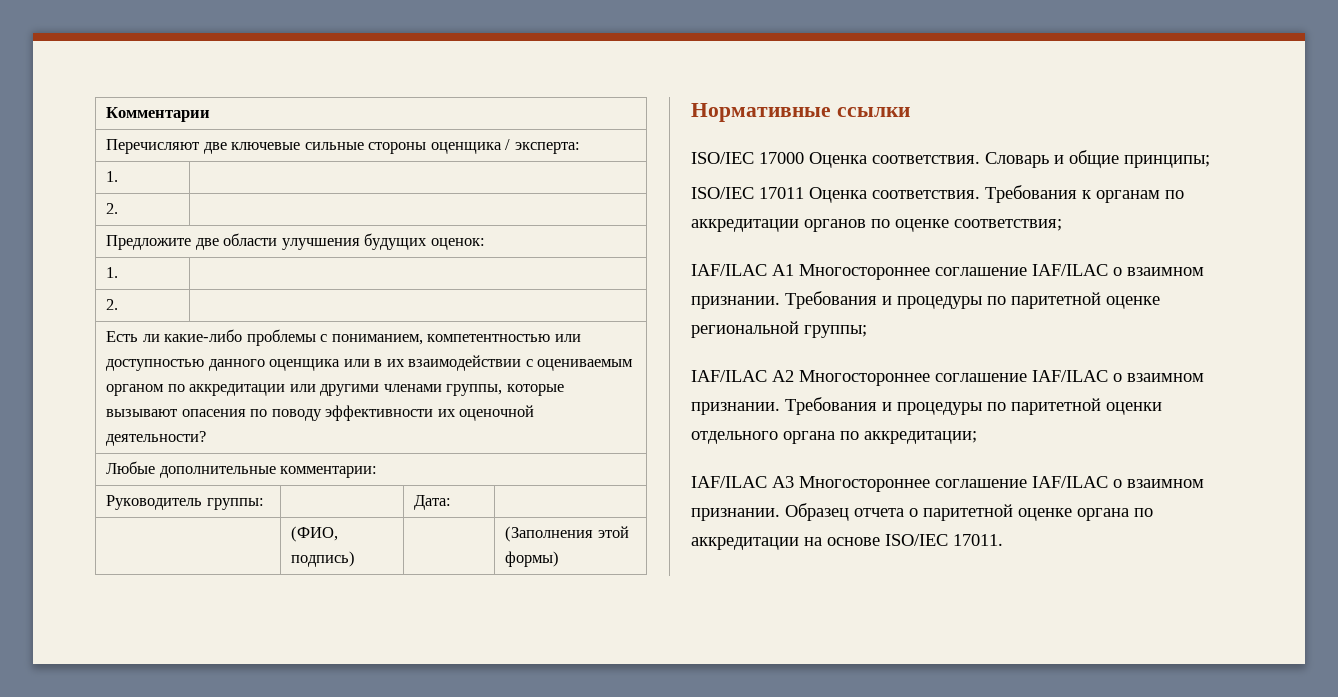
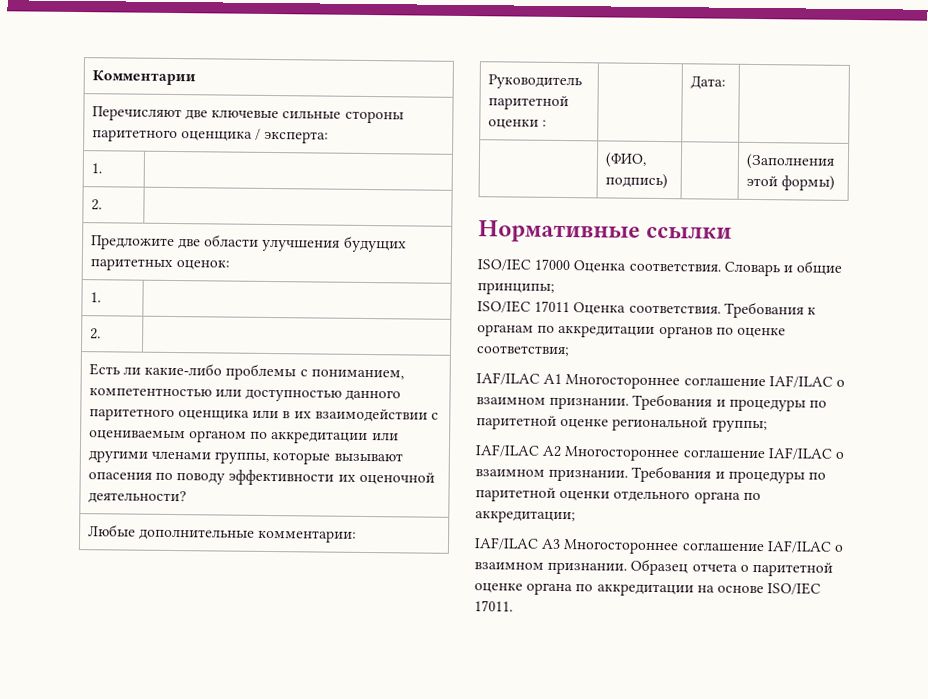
(427, 148) none -> [91,129,178,143] паритетного
(428, 241) none -> [89,258,173,271] паритетных
(265, 365) none -> [88,408,175,422] паритетного
[206,498,264,510] группы: -> [487,95,569,111] [487,119,547,130] паритетной оценки :

